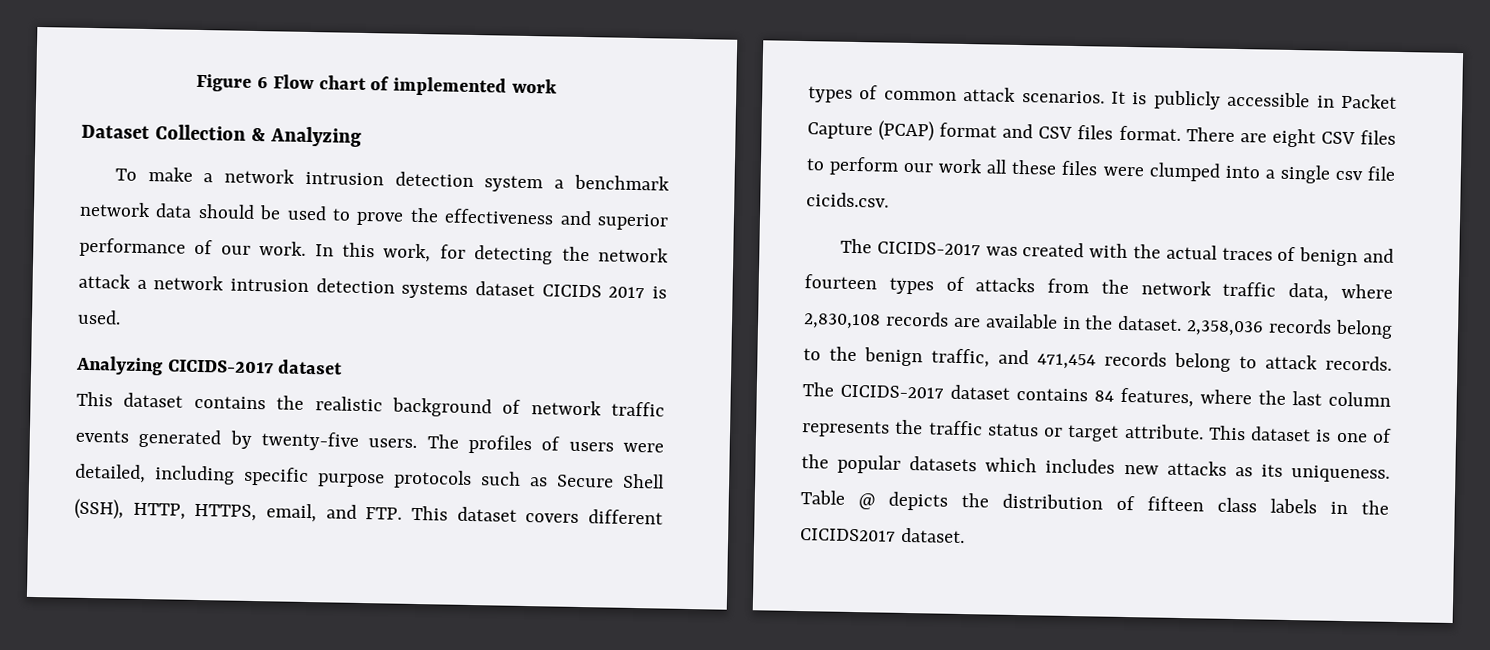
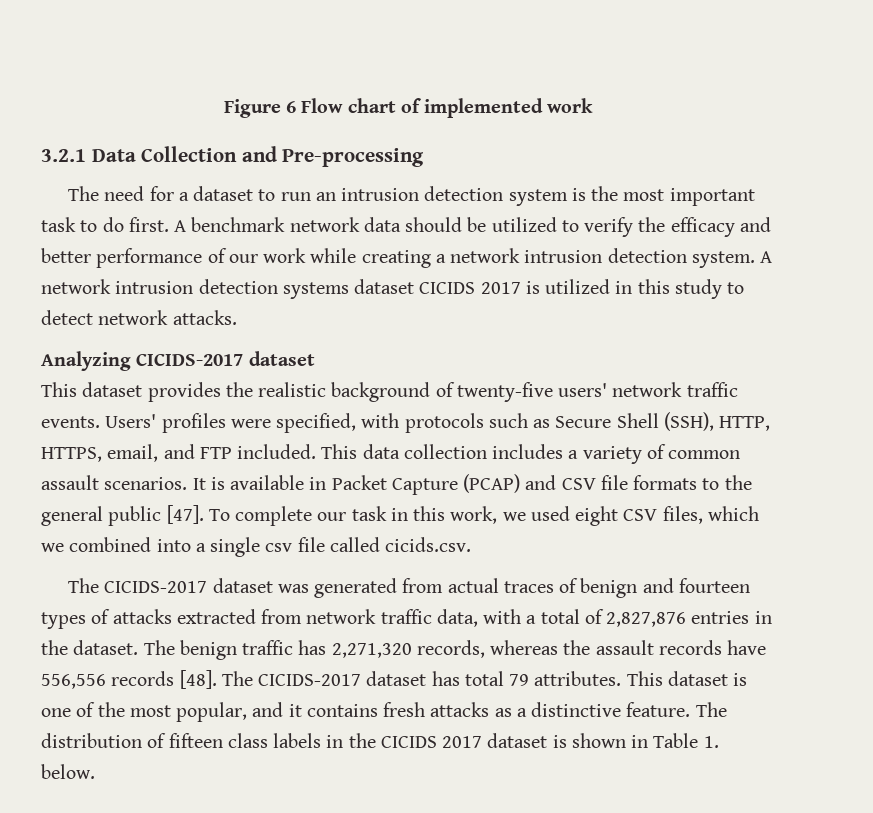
[81,124,362,147] [114,167,565,193] Dataset Collection & Analyzing // To make a network intrusion detection system a -> [41,146,425,167] [68,186,755,206] [41,217,187,232] 3.2.1 Data Collection and Pre-processing // The need for a dataset to run an intrusion detection system is the most important task to do first. A
[286,205,669,231] [79,237,669,265] [78,273,147,290] used to prove the effectiveness and superior performance of our work. In this work, for detecting the network attack a -> [491,217,771,237] [41,248,773,268] utilized to verify the efficacy and better performance of our work while creating a network intrusion detection system. A
[77,309,121,325] used. -> [545,279,745,299] [41,310,237,325] utilized in this study to detect network attacks.
[193,395,266,410] contains -> [147,382,221,402] provides
[530,400,665,417] [75,428,664,455] [75,463,385,488] network traffic events generated by twenty-five users. The profiles of users were detailed, including specific purpose -> [456,382,738,402] [41,413,400,433] twenty-five users' network traffic events. Users' profiles were specified, with
[365,505,663,525] [808,86,853,103] FTP. This dataset covers different types -> [199,444,642,464] FTP included. This data collection includes a variety
[963,86,1017,102] attack -> [41,475,99,490] assault
[1153,90,1311,110] publicly accessible -> [230,475,305,490] available
[939,122,998,138] format -> (521, 483) none
[1077,125,1396,148] [806,156,1221,182] files format. There are eight CSV files to perform our work all these files were clumped -> [600,475,752,490] [41,505,759,526] [41,537,152,552] file formats to the general public [47]. To complete our task in this work, we used eight CSV files, which we combined
(1396, 173) none -> [329,537,380,552] called
[985,242,1161,259] was created with the -> [212,578,444,598] dataset was generated from
[1047,278,1129,295] from the -> [176,609,303,624] extracted from
[1341,283,1393,299] [803,311,1393,339] [803,346,1392,372] [802,382,1391,408] [801,419,1204,442] where 2,830,108 records are available in the dataset. 2,358,036 records belong to the benign traffic, and 471,454 records belong to attack records. The CICIDS-2017 dataset contains 84 features, where the last column represents the traffic status or target attribute. -> [483,609,772,627] [41,640,767,660] [41,670,622,689] with a total of 2,827,876 entries in the dataset. The benign traffic has 2,271,320 records, whereas the assault records have 556,556 records [48]. The CICIDS-2017 dataset has total 79 attributes.
[837,454,1390,483] [800,490,989,511] popular datasets which includes new attacks as its uniqueness. Table @ depicts the -> [129,702,727,722] most popular, and it contains fresh attacks as a distinctive feature. The
[800,527,965,544] CICIDS2017 dataset. -> [380,733,719,748] [41,764,95,779] CICIDS 2017 dataset is shown in Table 1. below.

